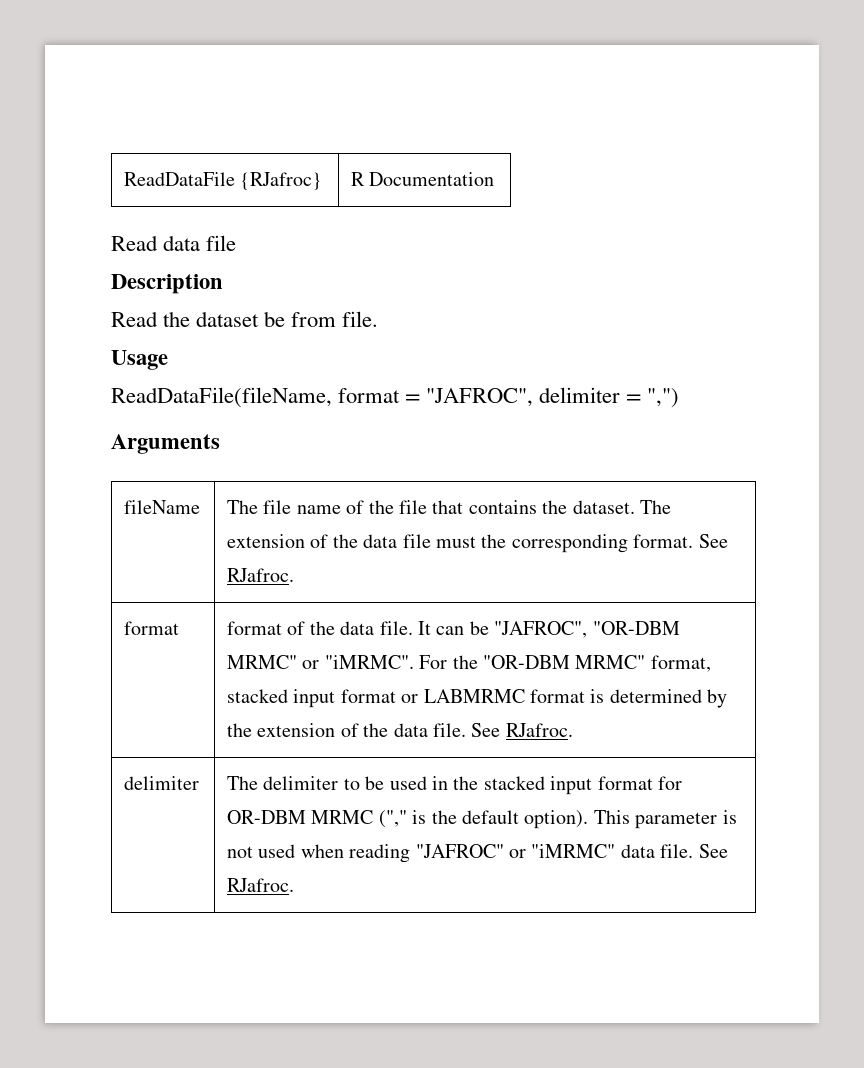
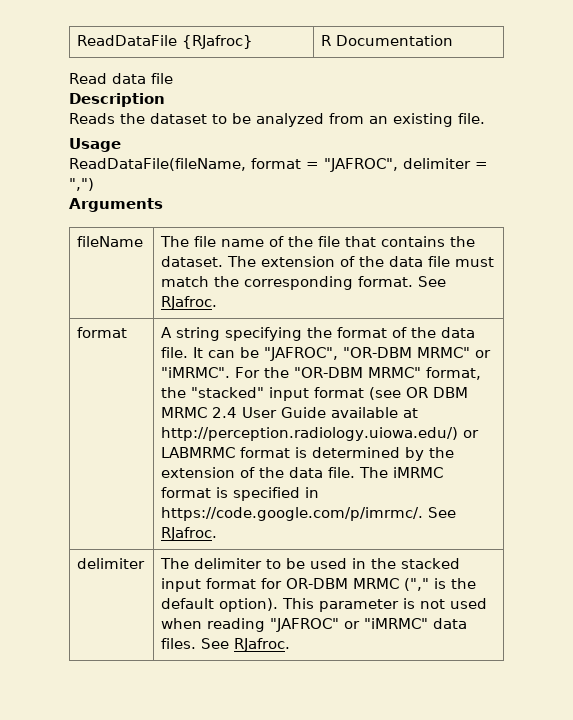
[111,311,158,327] Read -> [69,113,115,124] Reads
[264,311,337,327] be from -> [212,113,453,127] to be analyzed from an existing
(477, 542) none -> [161,276,210,287] match
(180, 628) none -> [161,327,333,341] A string specifying the
[227,689,396,708] stacked input format -> [161,387,469,401] [161,407,419,418] [161,427,459,441] the "stacked" input format (see OR DBM MRMC 2.4 User Guide available at http://perception.radiology.uiowa.edu/)
(467, 730) none -> [359,467,444,478] [161,487,320,501] [161,507,424,521] The iMRMC format is specified in https://code.google.com/p/imrmc/.
[660,844,694,858] file. -> [161,638,197,649] files.

